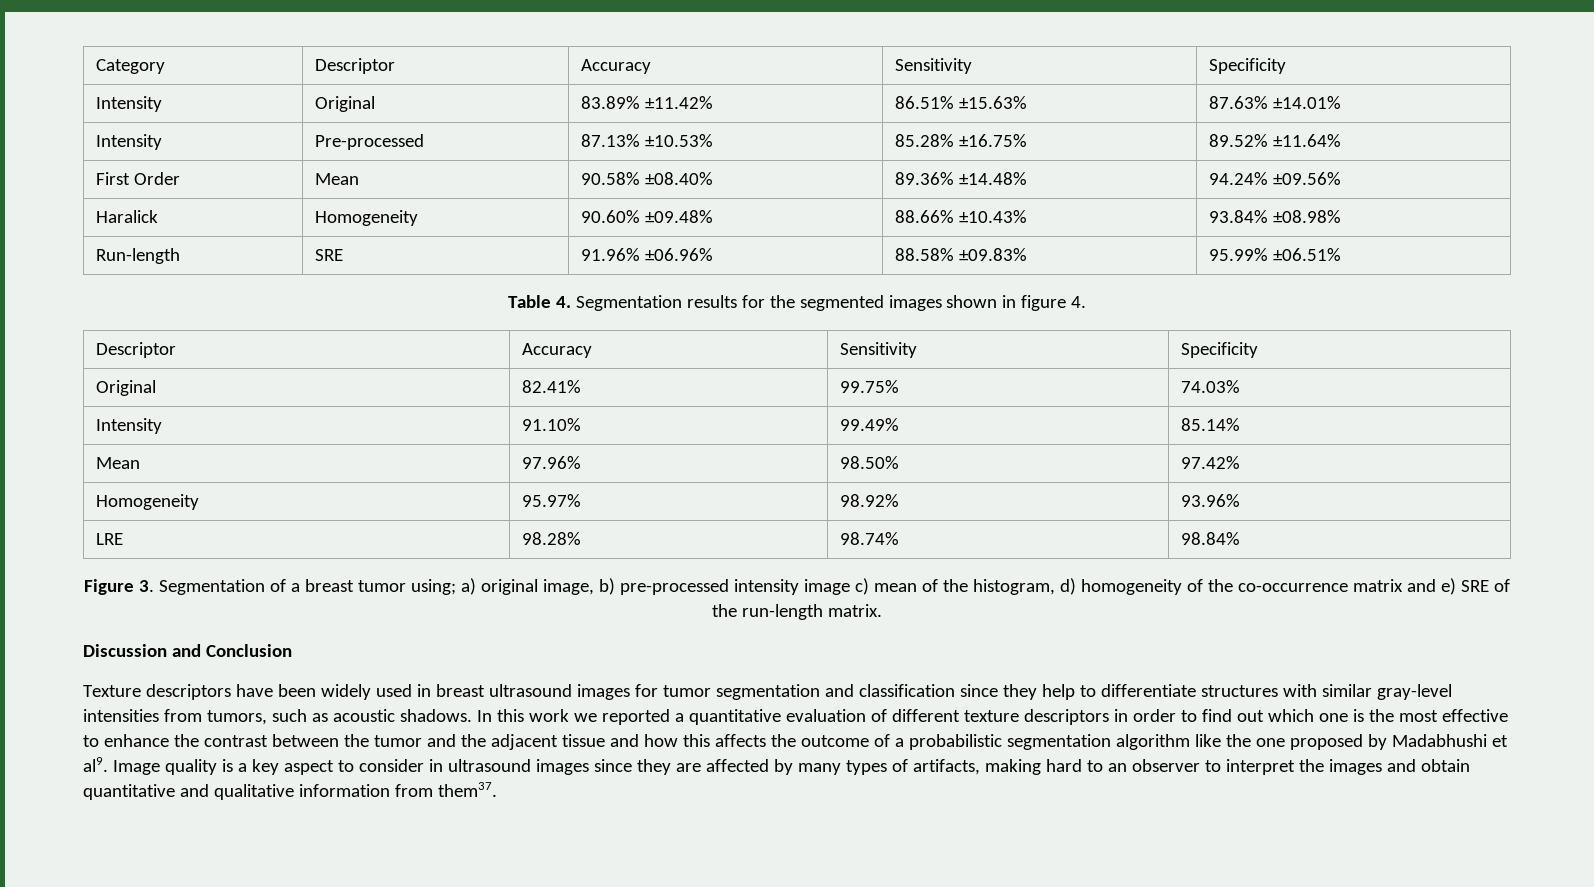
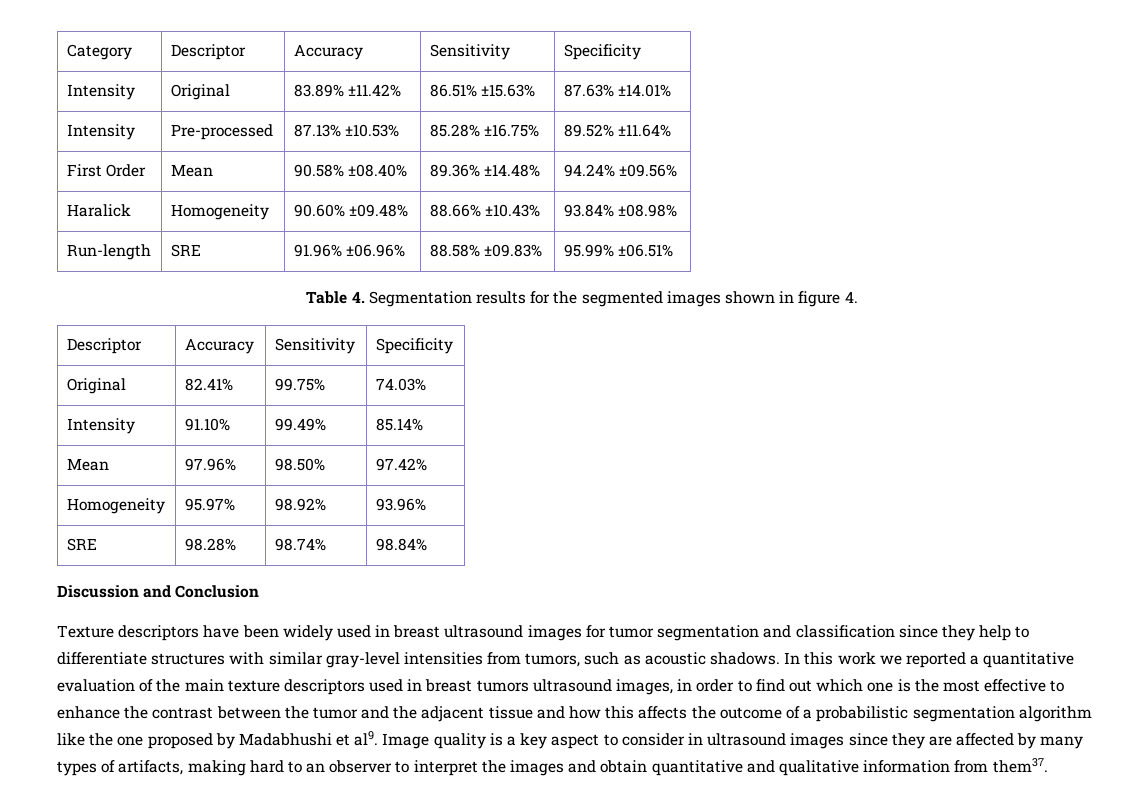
[96,533,124,545] LRE -> [66,538,97,551] SRE
[84,578,1510,595] [712,604,882,620] // Figure 3. Segmentation of a breast tumor using; a) original image, b) pre-processed intensity image c) mean of the histogram, d) homogeneity of the co-occurrence matrix and e) SRE of the run-length matrix. -> (427, 544) none
[891,709,1109,725] different texture descriptors -> [156,679,674,695] the main texture descriptors used in breast tumors ultrasound images,

